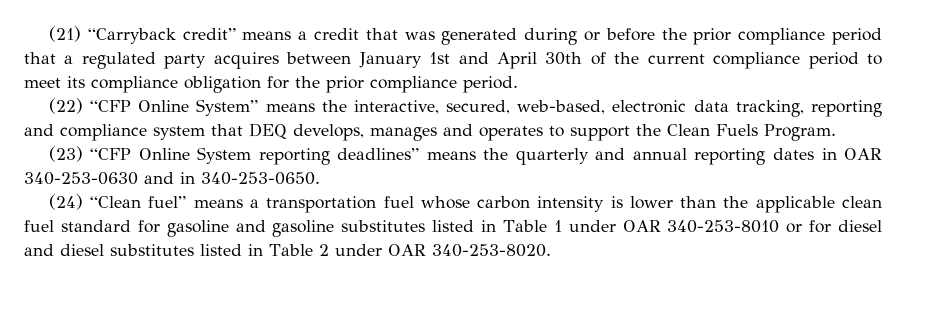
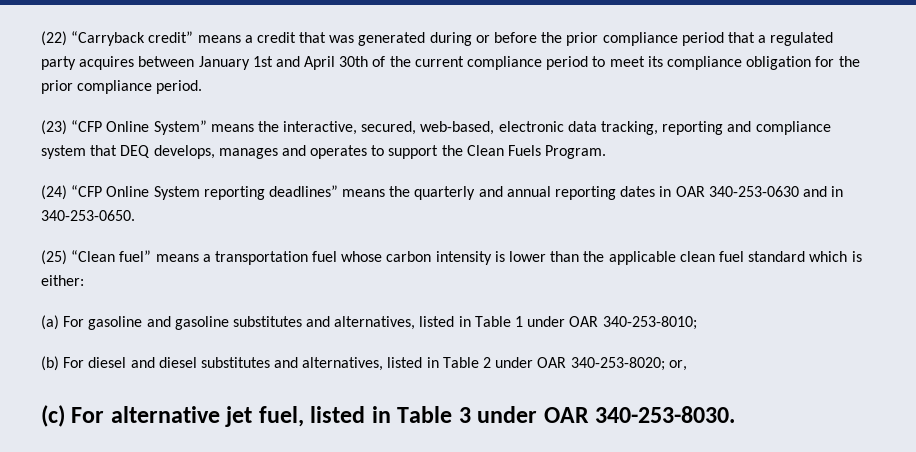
[48,26,81,42] (21) -> [41,31,67,46] (22)
[48,98,83,114] (22) -> [41,120,67,135] (23)
[48,146,83,162] (23) -> [41,185,67,200] (24)
[48,194,83,210] (24) -> [41,250,67,265] (25)
[137,220,160,233] for -> [809,251,862,262] [41,275,84,286] [41,315,85,330] which is either: // (a) For
(426, 226) none -> [306,316,416,330] and alternatives,
[667,220,832,233] 340-253-8010 or for -> [602,316,697,330] [41,356,85,371] 340-253-8010; // (b) For
(194, 250) none -> [274,357,384,371] and alternatives,
[431,244,551,257] 340-253-8020. -> [570,357,687,371] [41,405,736,427] 340-253-8020; or, // (c) For alternative jet fuel, listed in Table 3 under OAR 340-253-8030.

